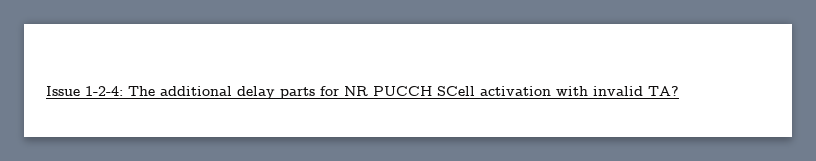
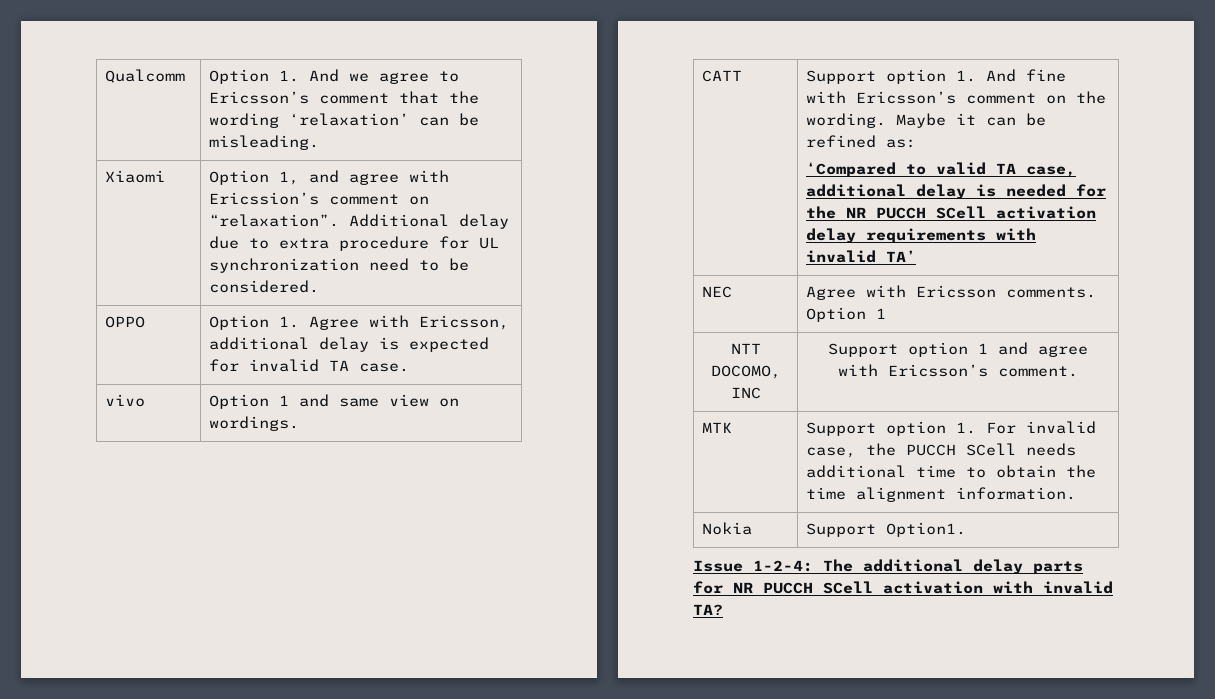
(46, 91) none -> [104,69,185,83] [208,69,459,84] [208,91,479,104] [208,113,479,128] [208,135,319,150] [104,170,165,183] [208,170,449,185] [208,192,429,205] [208,214,509,229] [208,236,499,251] [208,258,469,273] [208,280,319,293] [104,316,145,328] [208,315,509,330] [208,337,489,352] [208,359,409,372] [104,394,145,407] [208,394,459,409] [208,416,299,431] [701,70,742,82] [805,69,1066,84] [805,91,1106,104] [805,113,1046,128] [805,135,916,148] [805,162,1076,177] [805,184,1106,199] [805,206,1096,219] [805,228,1036,243] [805,250,916,263] [701,286,732,298] [805,285,1096,300] [805,307,886,322] [730,343,761,354] [710,365,781,379] [730,387,761,399] [828,342,1088,357] [838,364,1078,377] [701,422,732,433] [805,421,1096,436] [805,443,1076,458] [805,465,1096,478] [805,487,1076,502] [701,522,752,535] [805,522,966,537] Qualcomm | Option 1. And we agree to Ericsson’s comment that the wording ‘relaxation’ can be misleading. // Xiaomi | Option 1, and agree with Ericssion’s comment on “relaxation”. Additional delay due to extra procedure for UL synchronization need to be considered. // OPPO | Option 1. Agree with Ericsson, additional delay is expected for invalid TA case. // vivo | Option 1 and same view on wordings. // CATT | Support option 1. And fine with Ericsson’s comment on the wording. Maybe it can be refined as: // ‘Compared to valid TA case, additional delay is needed for the NR PUCCH SCell activation delay requirements with invalid TA’ // NEC | Agree with Ericsson comments. Option 1 // NTT DOCOMO, INC | Support option 1 and agree with Ericsson’s comment. // MTK | Support option 1. For invalid case, the PUCCH SCell needs additional time to obtain the time alignment information. // Nokia | Support Option1. //

